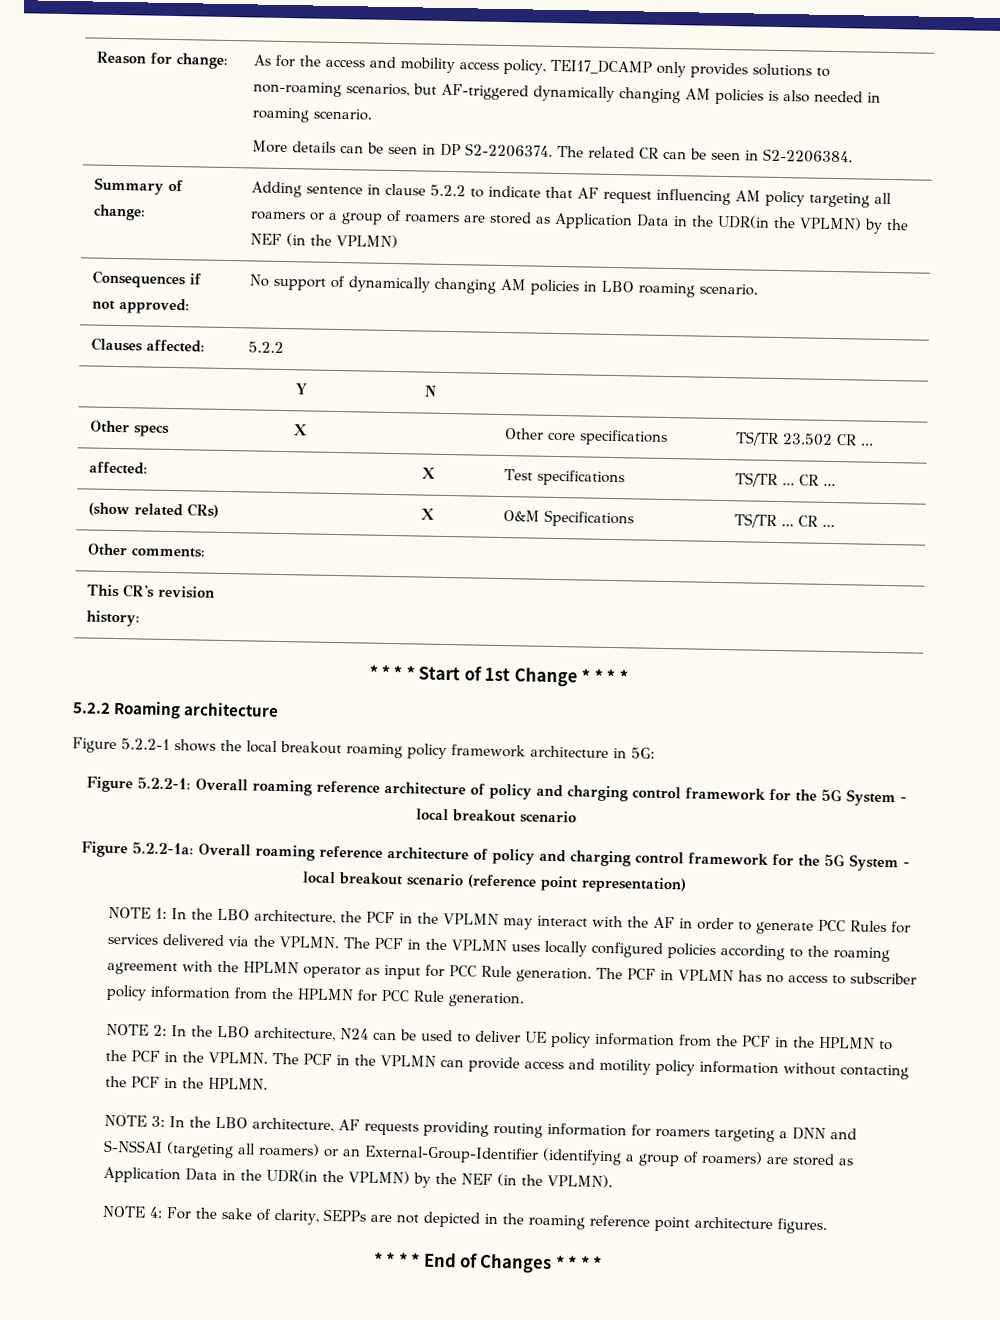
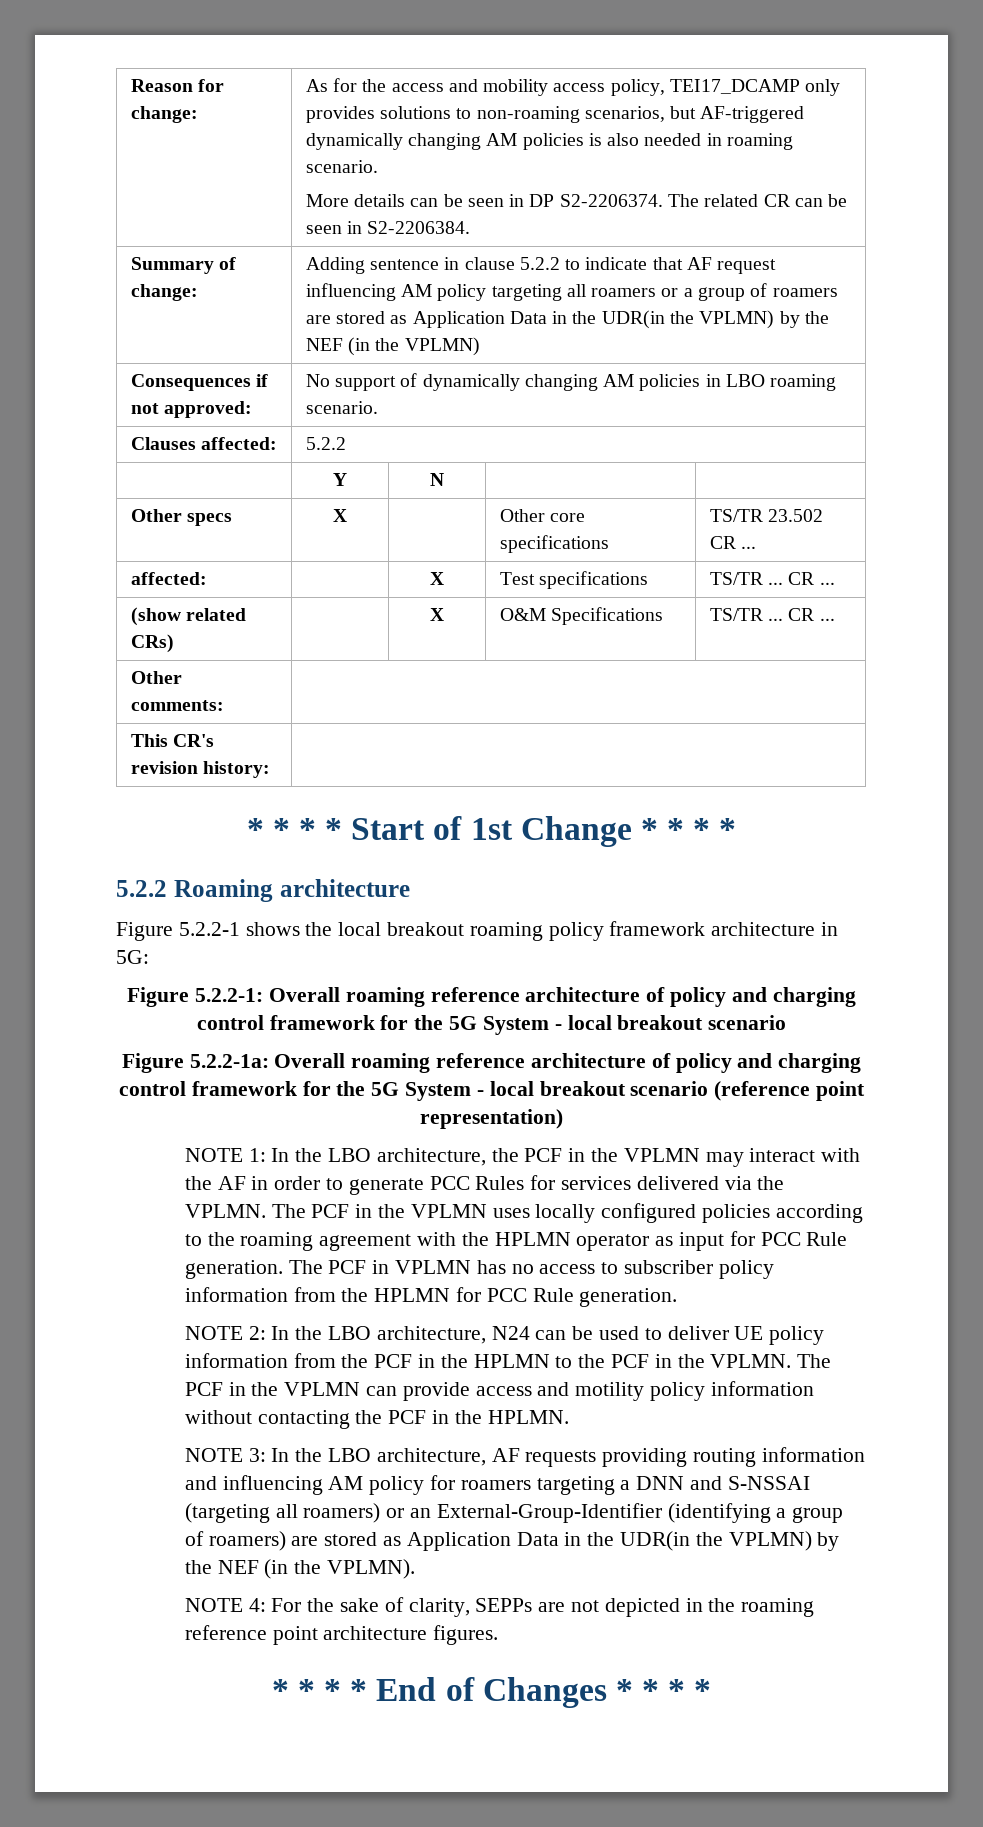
(627, 1129) none -> [184,1475,425,1495] and influencing AM policy

